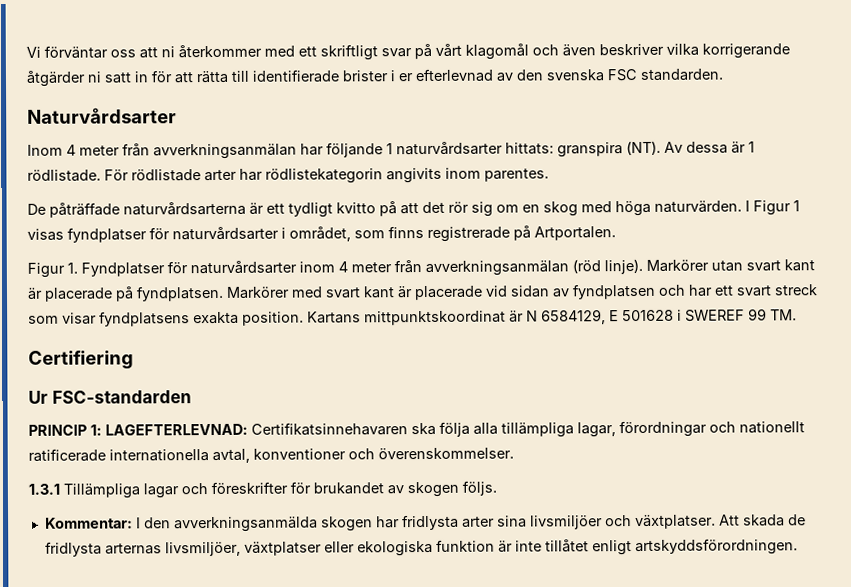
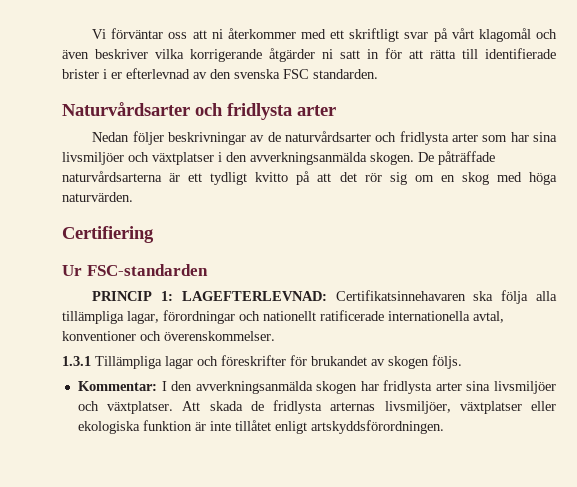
[27,140,755,160] [27,167,549,184] // Inom 4 meter från avverkningsanmälan har följande 1 naturvårdsarter hittats: granspira (NT). Av dessa är 1 rödlistade. För rödlistade arter har rödlistekategorin angivits inom parentes. // -> [195,103,336,120] [92,131,557,145] [62,152,414,165] och fridlysta arter // Nedan följer beskrivningar av de naturvårdsarter och fridlysta arter som har sina livsmiljöer och växtplatser i den avverkningsanmälda skogen.
[745,200,800,216] [27,225,616,243] [27,258,815,278] [27,283,818,302] [28,308,797,327] I Figur 1 visas fyndplatser för naturvårdsarter i området, som finns registrerade på Artportalen. // Figur 1. Fyndplatser för naturvårdsarter inom 4 meter från avverkningsanmälan (röd linje). Markörer utan svart kant är placerade på fyndplatsen. Markörer med svart kant är placerade vid sidan av fyndplatsen och har ett svart streck som visar fyndplatsens exakta position. Kartans mittpunktskoordinat är N 6584129, E 501628 i SWEREF 99 TM. -> (133, 197) none

